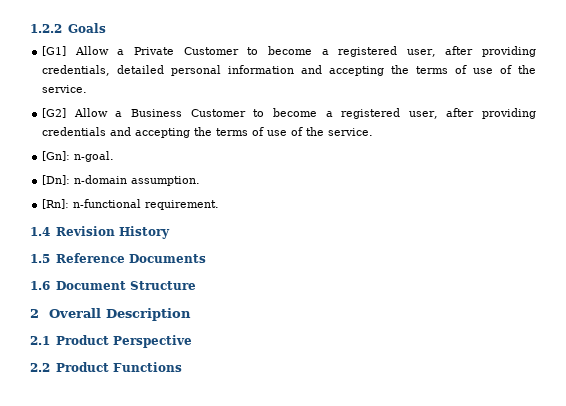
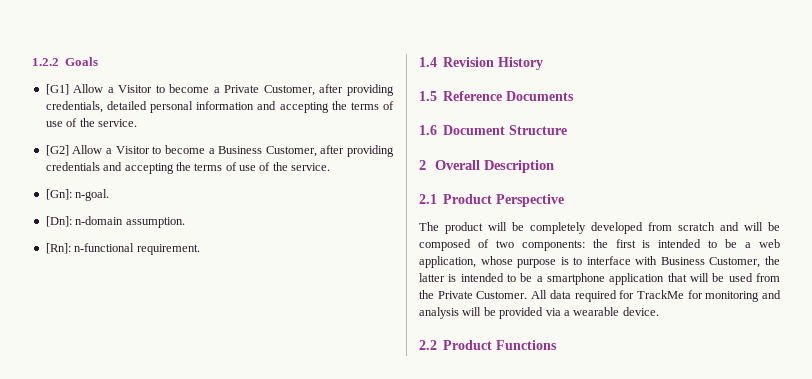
[133,46,436,57] Private Customer to become a registered user, -> [118,84,315,96] Visitor to become a Private Customer,
[130,108,438,119] Business Customer to become a registered user, -> [115,145,317,157] Visitor to become a Business Customer,
(192, 341) none -> [419,222,780,234] [419,239,781,251] [419,256,780,268] [419,273,780,285] [419,290,781,302] [419,307,659,319] // The product will be completely developed from scratch and will be composed of two components: the first is intended to be a web application, whose purpose is to interface with Business Customer, the latter is intended to be a smartphone application that will be used from the Private Customer. All data required for TrackMe for monitoring and analysis will be provided via a wearable device.

